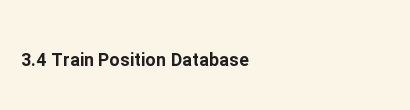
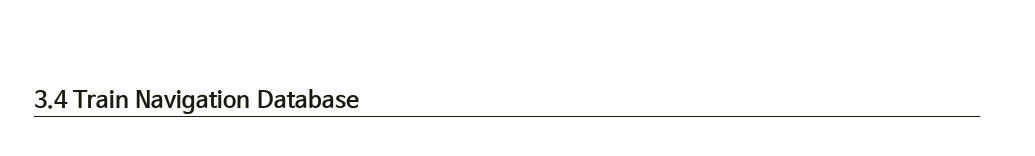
[98,52,167,66] Position -> [135,90,251,114] Navigation

